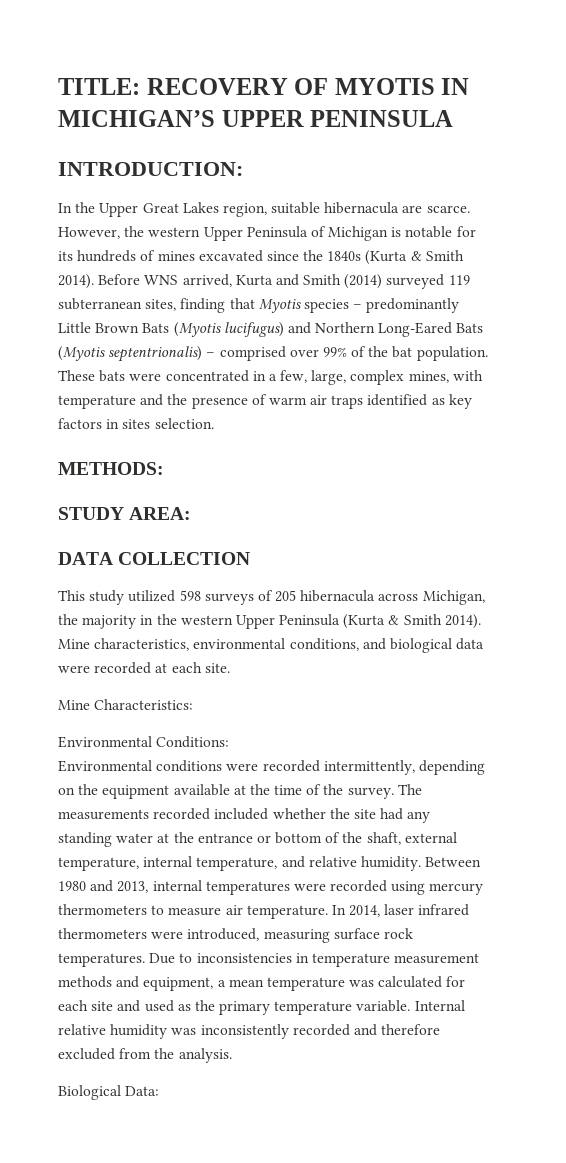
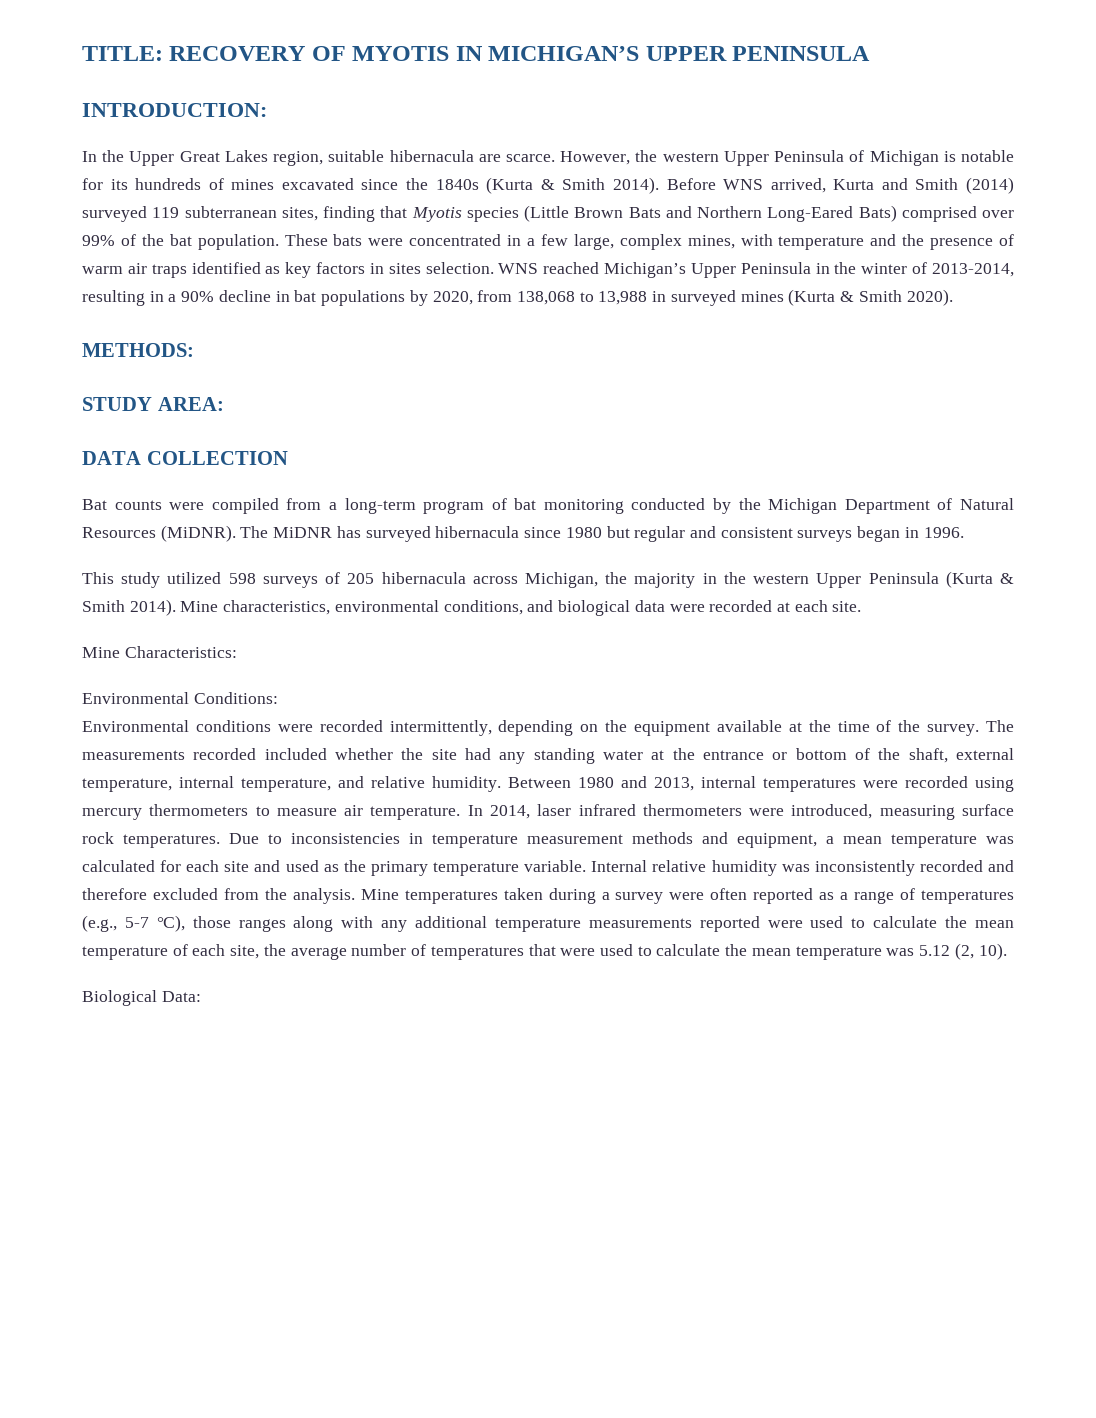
[353,298,460,313] [58,322,484,337] [58,346,216,362] – predominantly Little Brown Bats (Myotis lucifugus) and Northern Long-Eared Bats (Myotis septentrionalis) – -> [524,205,897,222] (Little Brown Bats and Northern Long-Eared Bats)
[280,370,308,383] few, -> [540,234,568,246] few
(214, 423) none -> [498,262,1015,278] [82,289,953,306] WNS reached Michigan’s Upper Peninsula in the winter of 2013-2014, resulting in a 90% decline in bat populations by 2020, from 138,068 to 13,988 in surveyed mines (Kurta & Smith 2020).
(251, 558) none -> [82,498,1015,514] [82,525,964,542] // Bat counts were compiled from a long-term program of bat monitoring conducted by the Michigan Department of Natural Resources (MiDNR). The MiDNR has surveyed hibernacula since 1980 but regular and consistent surveys began in 1996.
(232, 1055) none -> [360,888,1015,904] [82,915,1014,932] [82,943,1007,960] Mine temperatures taken during a survey were often reported as a range of temperatures (e.g., 5-7 ℃), those ranges along with any additional temperature measurements reported were used to calculate the mean temperature of each site, the average number of temperatures that were used to calculate the mean temperature was 5.12 (2, 10).

